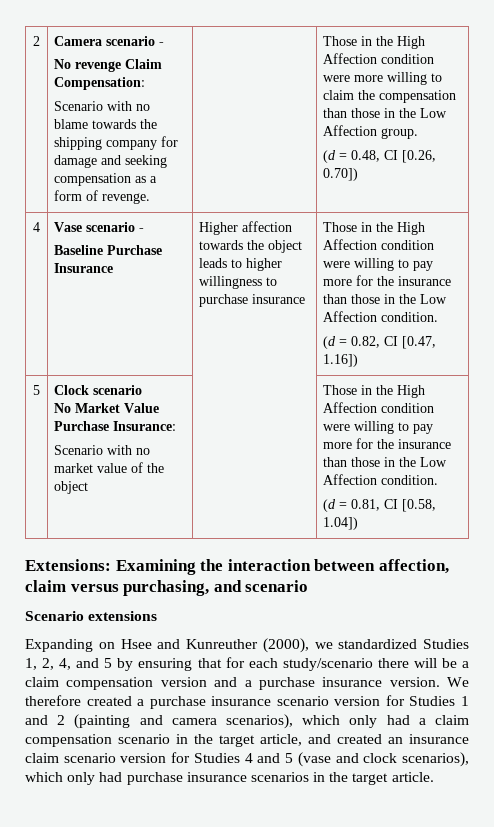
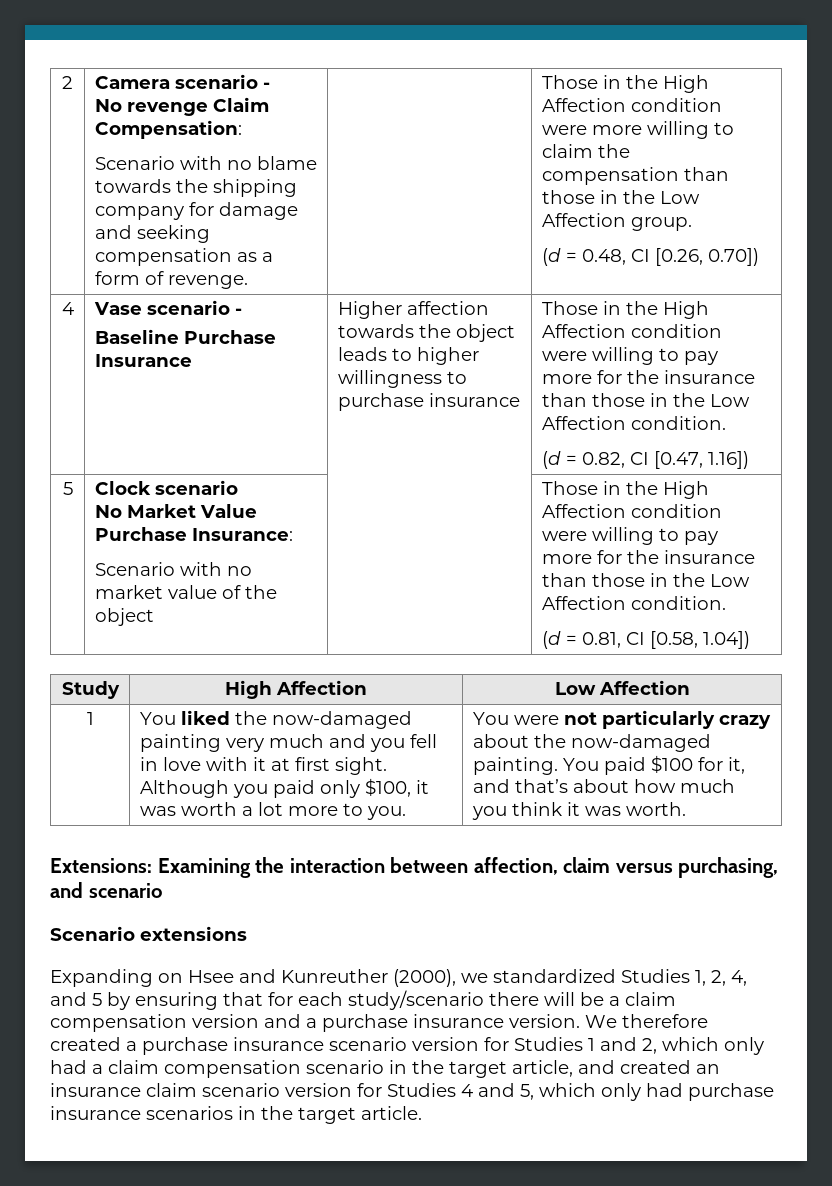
(359, 523) none -> [61,681,120,699] [225,680,367,699] [554,680,690,695] [86,712,94,725] [139,710,412,729] [139,734,437,752] [139,757,387,775] [139,778,429,798] [139,802,406,820] [472,710,771,729] [472,734,711,752] [472,755,745,775] [472,779,735,793] [471,802,686,820] // Study | High Affection | Low Affection // 1 | You liked the now-damaged painting very much and you fell in love with it at first sight. Although you paid only $100, it was worth a lot more to you. | You were not particularly crazy about the now-damaged painting. You paid $100 for it, and that’s about how much you think it was worth.
[57,714,293,729] 2 (painting and camera scenarios), -> [642,1038,657,1054] 2,
[285,752,470,767] 5 (vase and clock scenarios), -> [520,1084,534,1100] 5,

